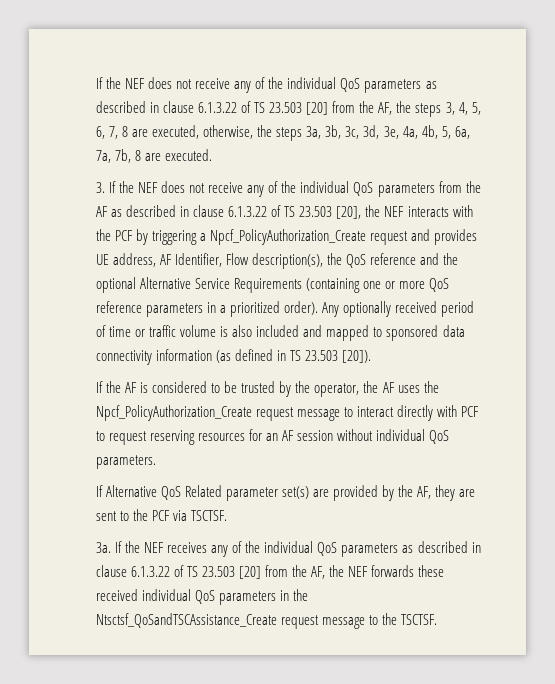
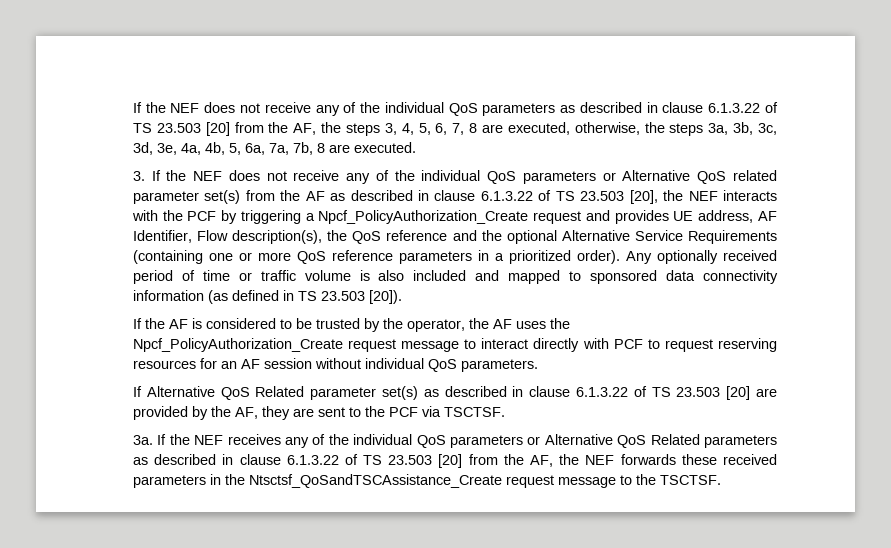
(435, 190) none -> [602,170,777,184] [132,190,241,204] or Alternative QoS related parameter set(s)
(310, 492) none -> [423,386,751,400] as described in clause 6.1.3.22 of TS 23.503 [20]
(399, 550) none -> [527,434,777,448] or Alternative QoS Related parameters
[141,589,215,604] individual QoS -> (777, 459) none

